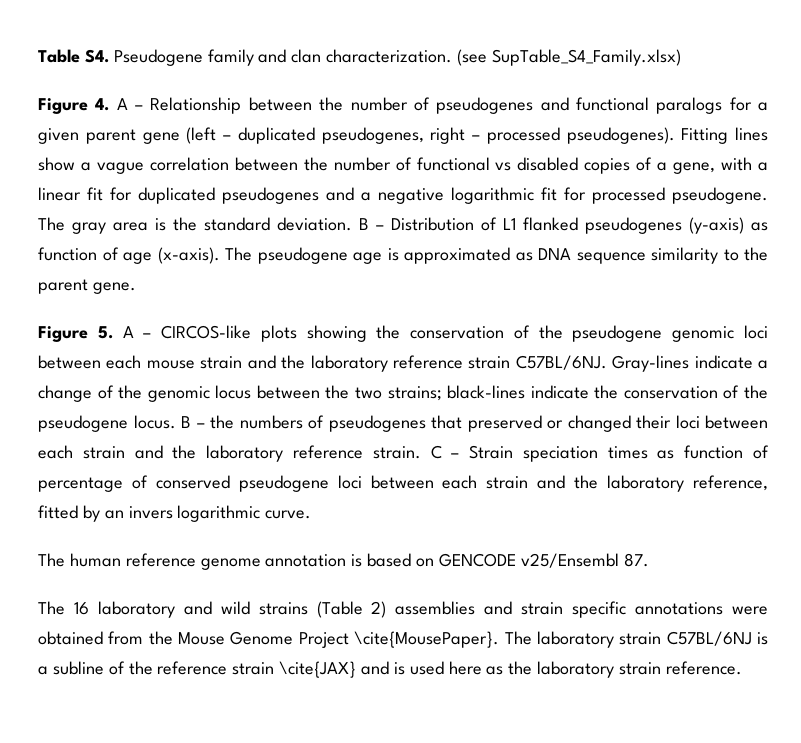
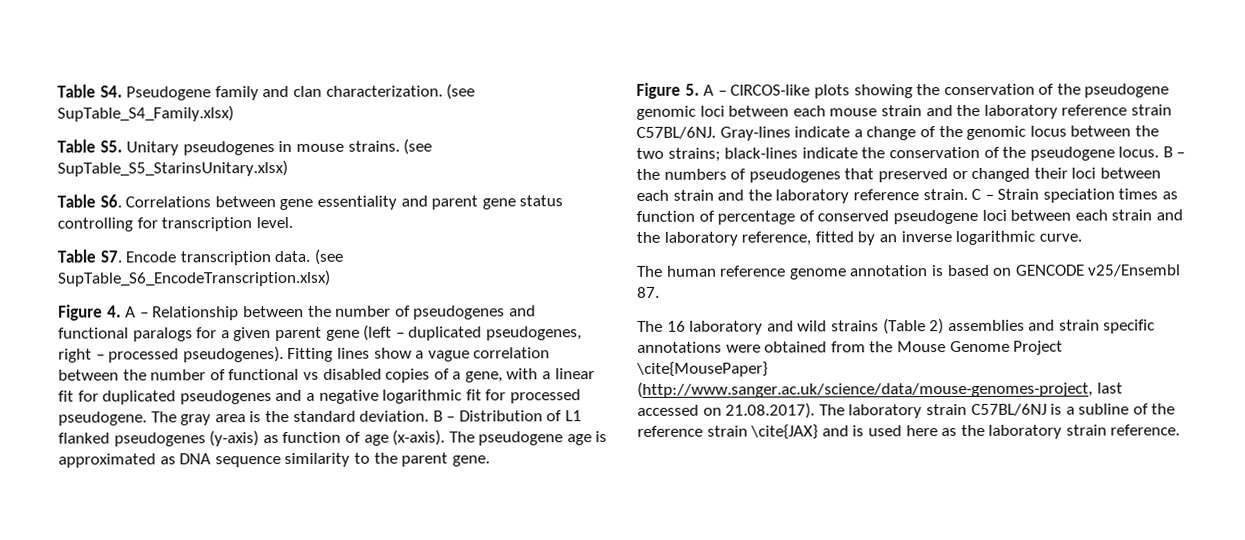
(681, 57) none -> [57,138,433,156] [57,159,288,177] [57,194,564,211] [57,216,293,232] [57,248,343,266] [57,269,331,287] // Table S5. Unitary pseudogenes in mouse strains. (see SupTable_S5_StarinsUnitary.xlsx) // Table S6. Correlations between gene essentiality and parent gene status controlling for transcription level. // Table S7. Encode transcription data. (see SupTable_S6_EncodeTranscription.xlsx)
[128,506,173,519] invers -> [900,231,952,243] inverse
[354,631,500,648] \cite{MousePaper}. -> [636,361,768,377] [637,380,1123,398] [637,402,816,419] \cite{MousePaper} (http://www.sanger.ac.uk/science/data/mouse-genomes-project, last accessed on 21.08.2017).

